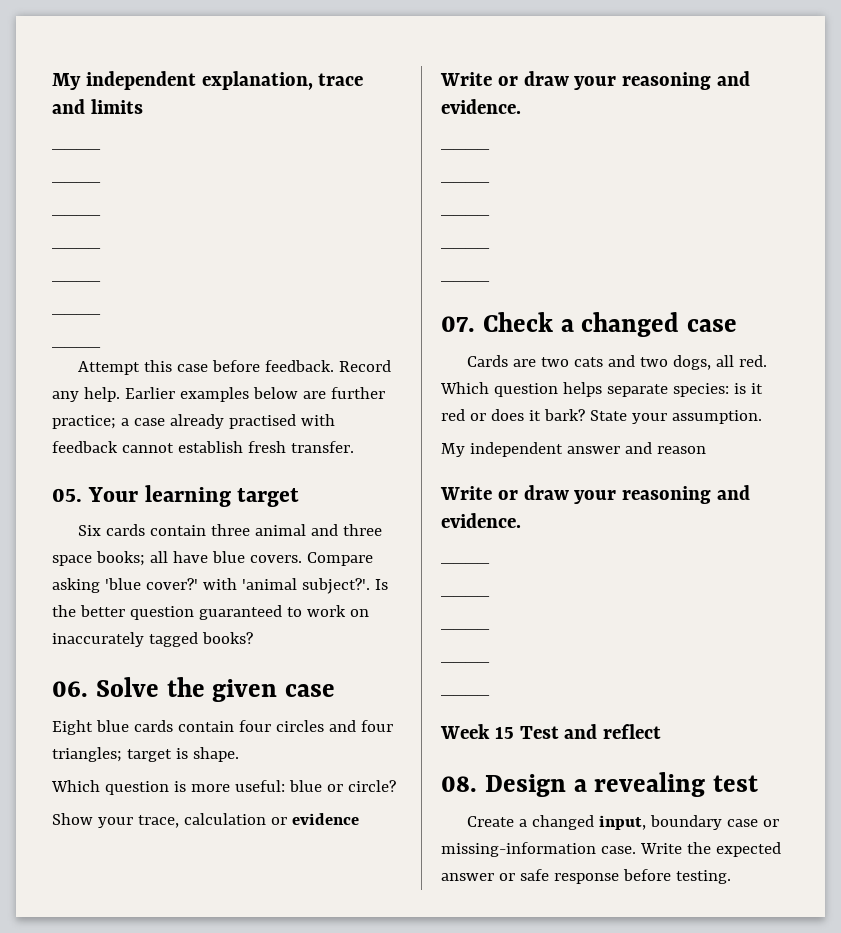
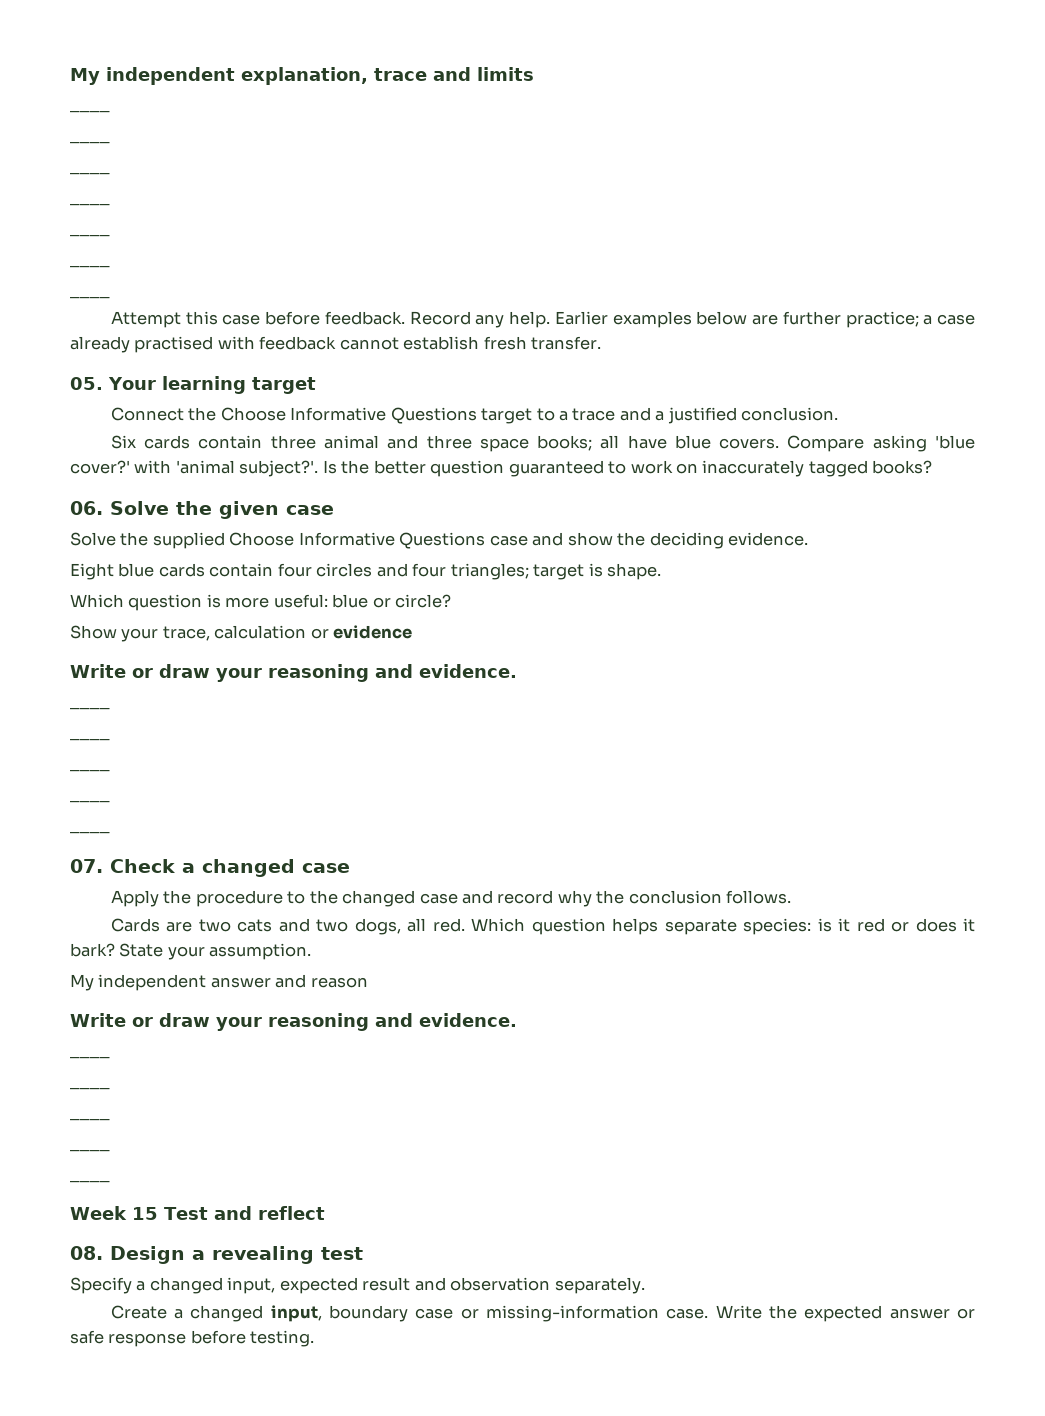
(300, 497) none -> [110,407,839,424] // Connect the Choose Informative Questions target to a trace and a justified conclusion.
(336, 690) none -> [70,532,809,549] // Solve the supplied Choose Informative Questions case and show the deciding evidence.
(738, 325) none -> [110,890,792,907] // Apply the procedure to the changed case and record why the conclusion follows.
(759, 783) none -> [70,1277,645,1294] // Specify a changed input, expected result and observation separately.

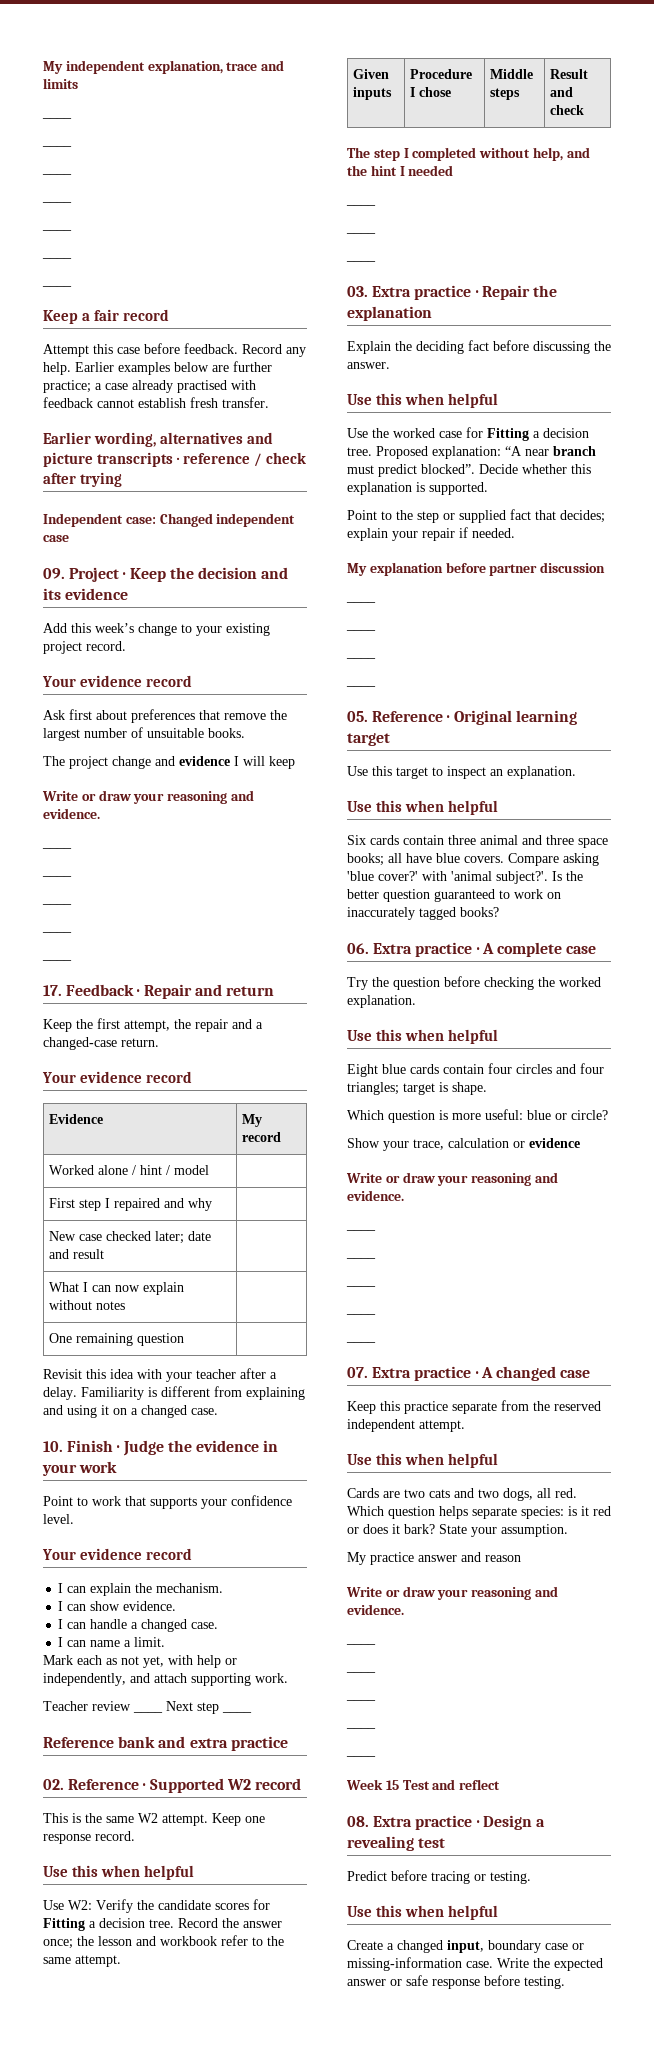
(110, 297) none -> [43,309,170,324] // Keep a fair record
[70,376,316,394] [110,407,839,424] 05. Your learning target // Connect the Choose Informative Questions target to a trace and a justified conclusion. -> [43,432,274,447] [43,452,307,467] [43,472,123,487] [43,513,296,527] [43,535,69,542] [43,567,289,582] [43,588,129,600] [43,623,270,636] [43,641,126,654] [42,675,193,687] [43,709,287,723] [43,727,245,741] [43,756,295,769] [42,790,254,804] [43,808,100,819] [42,847,72,849] [42,875,72,877] [42,903,72,905] [42,931,72,933] [42,959,72,961] [43,984,274,999] [43,1018,263,1032] [43,1037,159,1050] [42,1071,193,1083] [49,1114,104,1124] [242,1114,263,1127] [242,1132,282,1142] [49,1165,210,1175] [49,1198,213,1211] [49,1231,212,1244] [49,1249,105,1259] [49,1282,185,1295] [49,1300,126,1310] [49,1333,185,1346] [43,1368,277,1382] [43,1386,305,1400] [43,1405,218,1418] [43,1440,279,1456] [42,1461,118,1476] [43,1495,292,1509] [43,1514,74,1524] [42,1548,193,1560] [58,1583,224,1596] [58,1601,177,1611] [58,1619,219,1632] [58,1637,166,1647] [43,1655,237,1668] [43,1673,288,1686] [43,1701,131,1711] [133,1711,163,1713] [166,1701,252,1714] [43,1736,288,1751] [43,1778,301,1793] [43,1813,265,1826] [43,1831,135,1844] [43,1865,195,1880] [43,1899,270,1913] [43,1918,282,1931] [43,1935,284,1949] [43,1955,121,1967] [353,69,390,79] [353,87,393,100] [410,69,473,79] [410,87,452,97] [490,69,534,79] [490,88,521,100] [550,69,589,79] [550,87,574,97] [550,105,585,115] [347,147,590,161] [347,165,454,176] [346,204,376,206] [346,232,376,234] [346,260,376,262] [347,285,557,300] [347,306,432,321] [347,340,611,354] [347,362,390,369] [347,393,499,408] [347,427,589,441] [347,446,596,459] [347,464,591,477] [347,482,488,495] [347,509,605,523] [347,527,515,541] [347,562,606,576] [346,601,376,603] [346,629,376,631] [346,657,376,659] [346,685,376,687] [347,710,577,725] [347,733,390,746] [347,766,576,779] [347,800,499,815] Earlier wording, alternatives and picture transcripts · reference / check after trying // Independent case: Changed independent case // 09. Project · Keep the decision and its evidence // Add this week’s change to your existing project record. // Your evidence record // Ask first about preferences that remove the largest number of unsuitable books. // The project change and evidence I will keep // Write or draw your reasoning and evidence. // ____ // ____ // ____ // ____ // ____ // 17. Feedback · Repair and return // Keep the first attempt, the repair and a changed-case return. // Your evidence record // Evidence | My record // Worked alone / hint / model | // First step I repaired and why | // New case checked later; date and result | // What I can now explain without notes | // One remaining question | // Revisit this idea with your teacher after a delay. Familiarity is different from explaining and using it on a changed case. // 10. Finish · Judge the evidence in your work // Point to work that supports your confidence level. // Your evidence record // I can explain the mechanism. // I can show evidence. // I can handle a changed case. // I can name a limit. // Mark each as not yet, with help or independently, and attach supporting work. // Teacher review ____ Next step ____ // Reference bank and extra practice // 02. Reference · Supported W2 record // This is the same W2 attempt. Keep one response record. // Use this when helpful // Use W2: Verify the candidate scores for Fitting a decision tree. Record the answer once; the lesson and workbook refer to the same attempt. // Given inputs | Procedure I chose | Middle steps | Result and check // The step I completed without help, and the hint I needed // ____ // ____ // ____ // 03. Extra practice · Repair the explanation // Explain the deciding fact before discussing the answer. // Use this when helpful // Use the worked case for Fitting a decision tree. Proposed explanation: “A near branch must predict blocked”. Decide whether this explanation is supported. // Point to the step or supplied fact that decides; explain your repair if needed. // My explanation before partner discussion // ____ // ____ // ____ // ____ // 05. Reference · Original learning target // Use this target to inspect an explanation. // Use this when helpful
[110,501,334,519] [70,532,809,549] Solve the given case // Solve the supplied Choose Informative Questions case and show the deciding evidence. -> [373,942,597,957] [347,976,601,990] [347,995,416,1008] [347,1029,499,1044] Extra practice · A complete case // Try the question before checking the worked explanation. // Use this when helpful
[110,859,350,877] [110,890,792,907] Check a changed case // Apply the procedure to the changed case and record why the conclusion follows. -> [372,1366,591,1381] [347,1400,601,1414] [347,1419,465,1432] [347,1453,499,1468] Extra practice · A changed case // Keep this practice separate from the reserved independent attempt. // Use this when helpful
[98,974,207,991] independent -> [370,1552,414,1565] practice
(103, 1253) none -> [373,1815,480,1830] Extra practice ·
[70,1277,645,1294] Specify a changed input, expected result and observation separately. -> [347,1870,531,1884] [347,1905,499,1920] Predict before tracing or testing. // Use this when helpful

